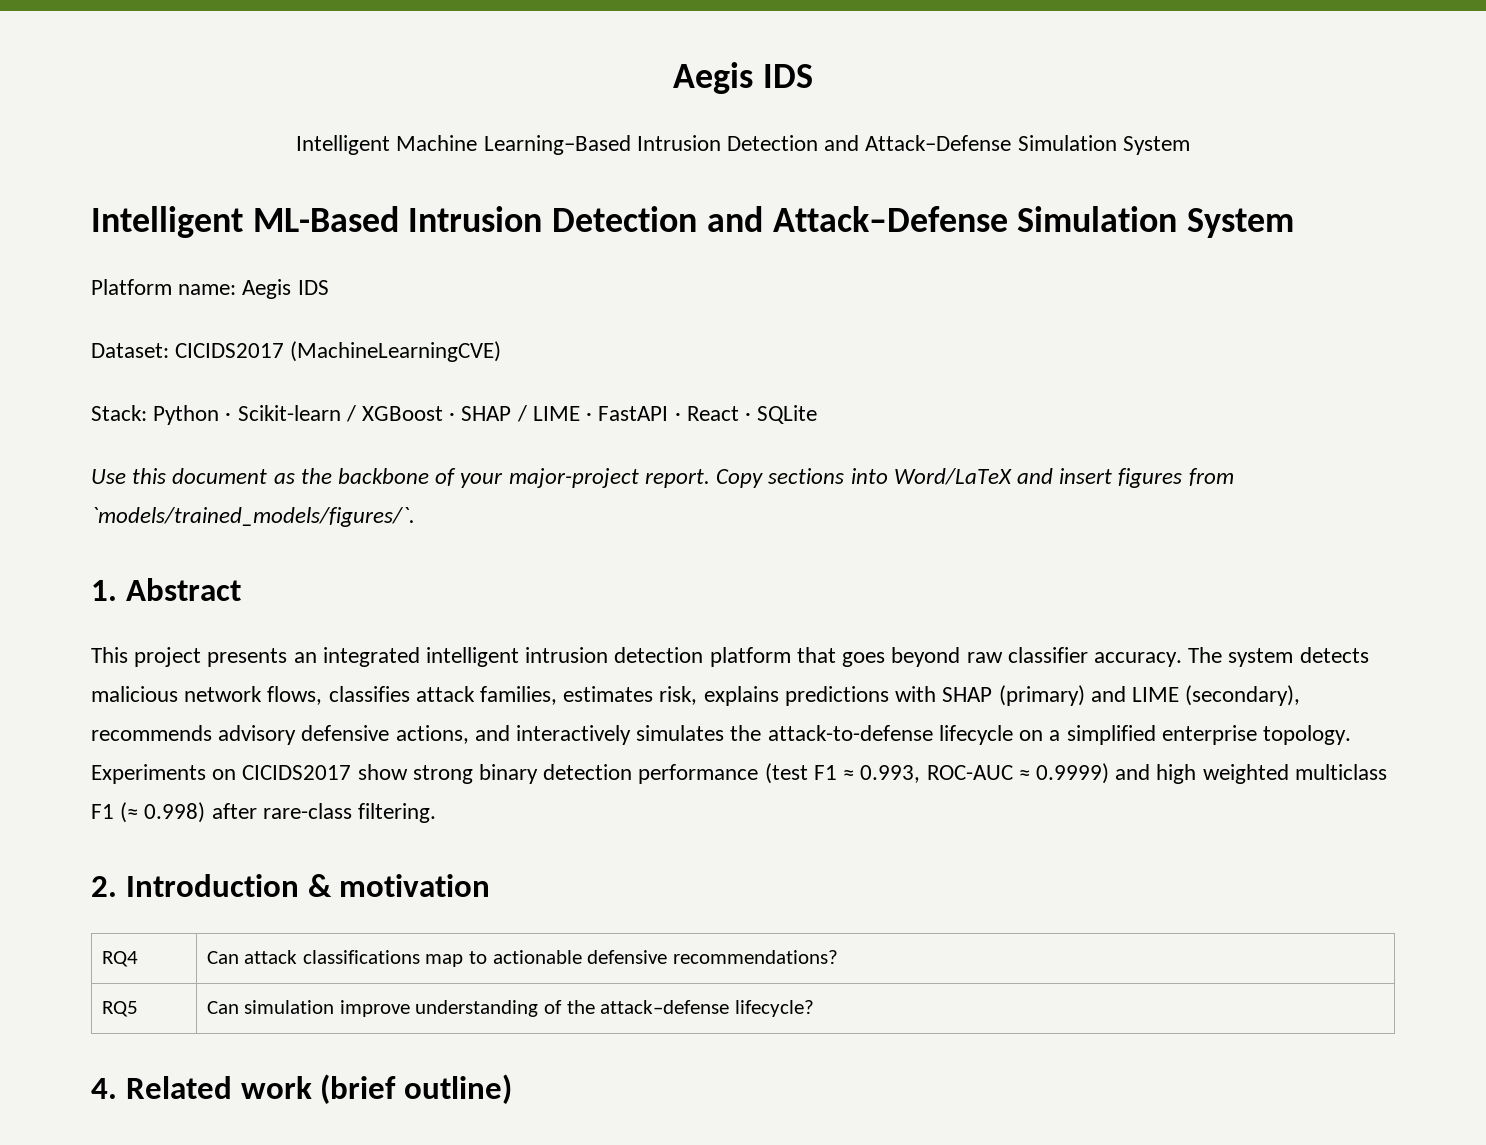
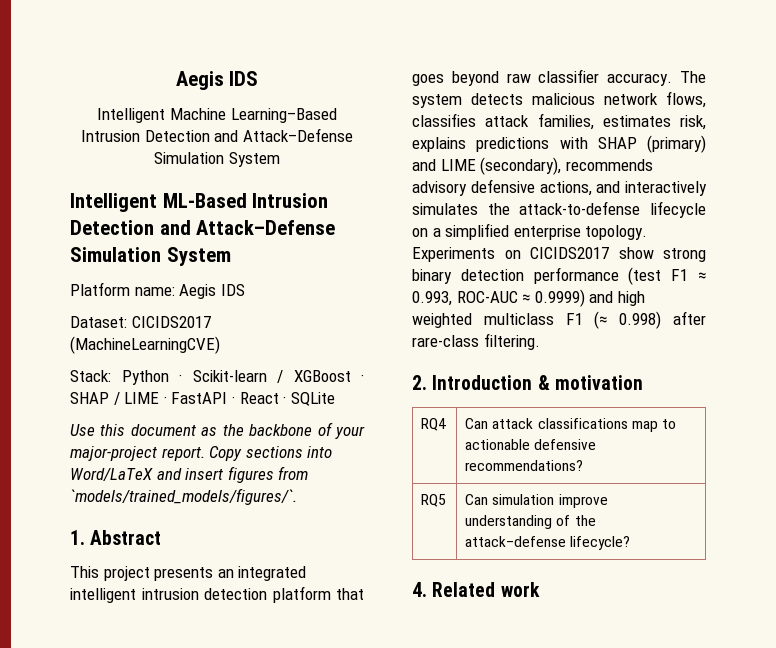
[320,1074,513,1104] (brief outline) -> (540, 589) none

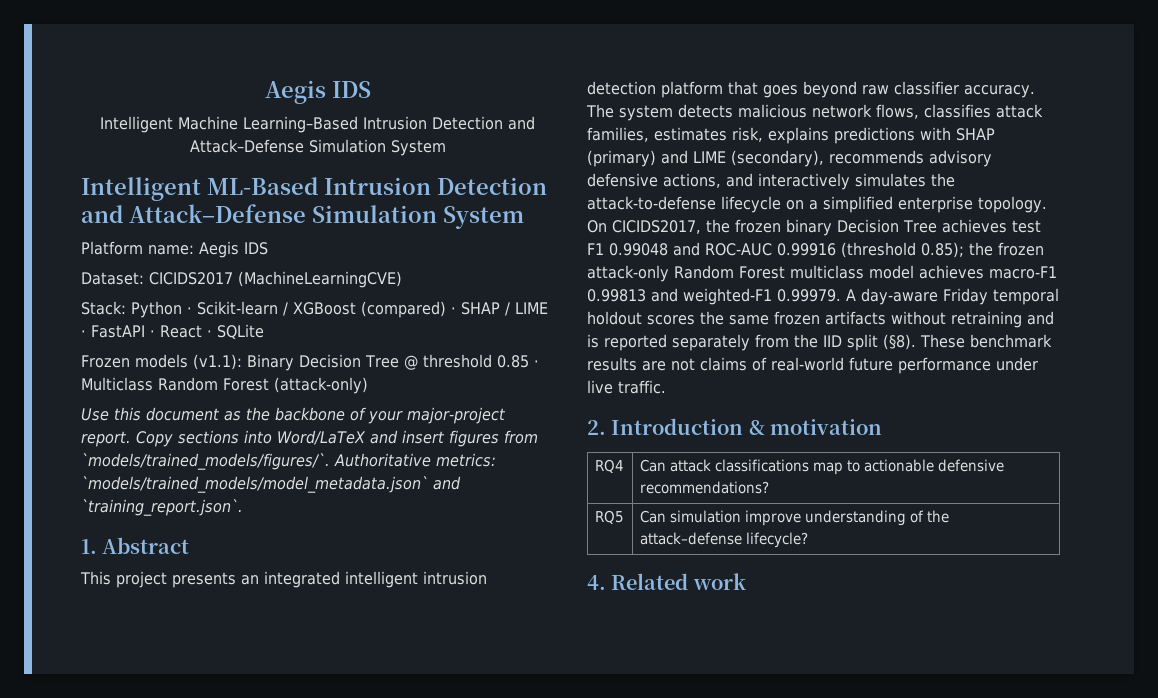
(351, 376) none -> [361,301,446,318] (compared)
(335, 399) none -> [81,354,539,371] [81,377,368,394] // Frozen models (v1.1): Binary Decision Tree @ threshold 0.85 · Multiclass Random Forest (attack-only)
(297, 496) none -> [334,453,496,467] [81,476,461,493] [81,499,243,516] Authoritative metrics: `models/trained_models/model_metadata.json` and `training_report.json`.
[412,247,706,262] [412,267,706,285] [412,289,645,307] [412,311,706,329] [412,333,540,350] Experiments on CICIDS2017 show strong binary detection performance (test F1 ≈ 0.993, ROC-AUC ≈ 0.9999) and high weighted multiclass F1 (≈ 0.998) after rare-class filtering. -> [587,219,1041,236] [587,242,1044,258] [587,265,1057,282] [587,288,1059,305] [587,311,1054,328] [587,334,1052,351] [587,357,1038,374] [587,380,666,394] On CICIDS2017, the frozen binary Decision Tree achieves test F1 0.99048 and ROC-AUC 0.99916 (threshold 0.85); the frozen attack-only Random Forest multiclass model achieves macro-F1 0.99813 and weighted-F1 0.99979. A day-aware Friday temporal holdout scores the same frozen artifacts without retraining and is reported separately from the IID split (§8). These benchmark results are not claims of real-world future performance under live traffic.

